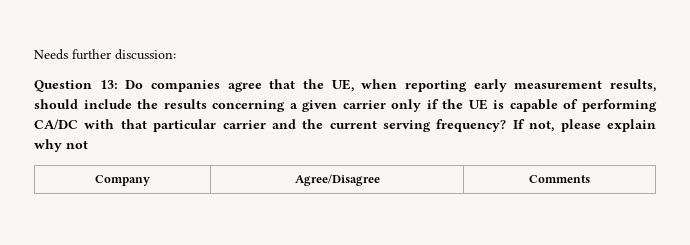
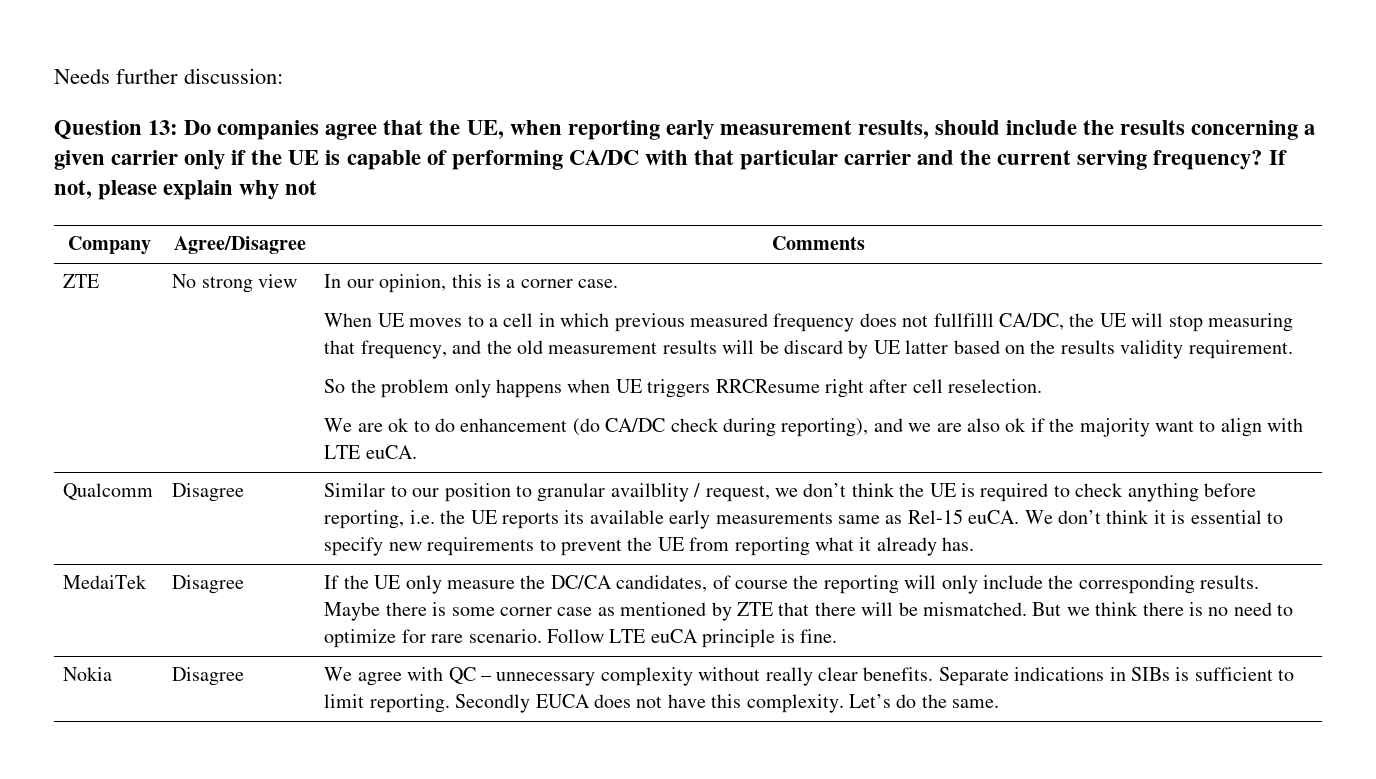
(590, 179) none -> [63,274,100,288] [172,274,298,293] [324,274,619,293] [324,313,1293,332] [324,340,1293,359] [324,379,1043,398] [324,418,1304,437] [324,445,417,459] [63,483,154,501] [172,483,245,502] [324,483,1256,502] [324,509,1283,529] [324,537,975,556] [63,575,148,589] [172,575,245,594] [324,575,1260,594] [324,602,1294,621] [324,629,837,648] [63,667,113,681] [172,667,245,686] [324,667,1295,686] [324,694,1000,713] // ZTE | No strong view | In our opinion, this is a corner case. // When UE moves to a cell in which previous measured frequency does not fullfilll CA/DC, the UE will stop measuring that frequency, and the old measurement results will be discard by UE latter based on the results validity requirement. // So the problem only happens when UE triggers RRCResume right after cell reselection. // We are ok to do enhancement (do CA/DC check during reporting), and we are also ok if the majority want to align with LTE euCA. // Qualcomm | Disagree | Similar to our position to granular availblity / request, we don’t think the UE is required to check anything before reporting, i.e. the UE reports its available early measurements same as Rel-15 euCA. We don’t think it is essential to specify new requirements to prevent the UE from reporting what it already has. // MedaiTek | Disagree | If the UE only measure the DC/CA candidates, of course the reporting will only include the corresponding results. Maybe there is some corner case as mentioned by ZTE that there will be mismatched. But we think there is no need to optimize for rare scenario. Follow LTE euCA principle is fine. // Nokia | Disagree | We agree with QC – unnecessary complexity without really clear benefits. Separate indications in SIBs is sufficient to limit reporting. Secondly EUCA does not have this complexity. Let’s do the same.

